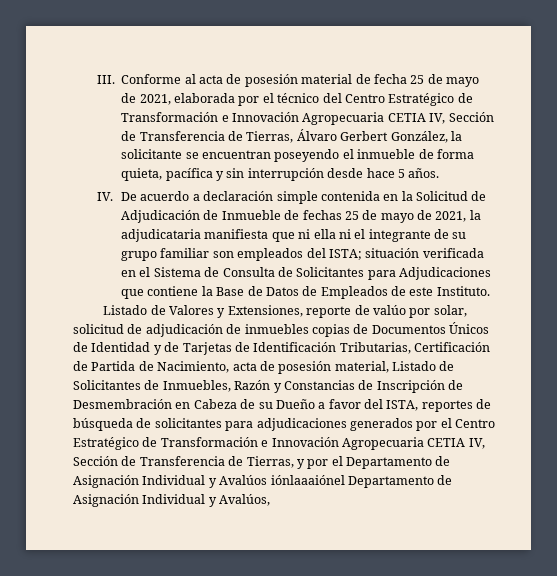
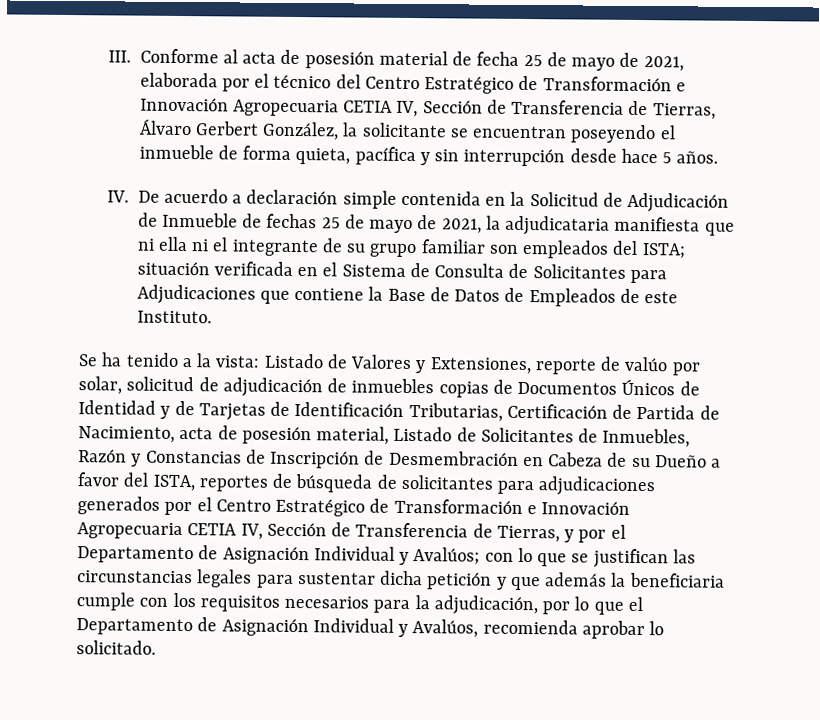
(490, 291) none -> [78,352,261,368] Se ha tenido a la vista:
[219,475,345,485] Avalúos iónlaaaiónel -> [413,547,696,569] [77,569,725,591] [76,592,643,616] Avalúos; con lo que se justifican las circunstancias legales para sustentar dicha petición y que además la beneficiaria cumple con los requisitos necesarios para la adjudicación, por lo que el
(271, 500) none -> [482,619,665,640] [76,640,156,655] recomienda aprobar lo solicitado.

